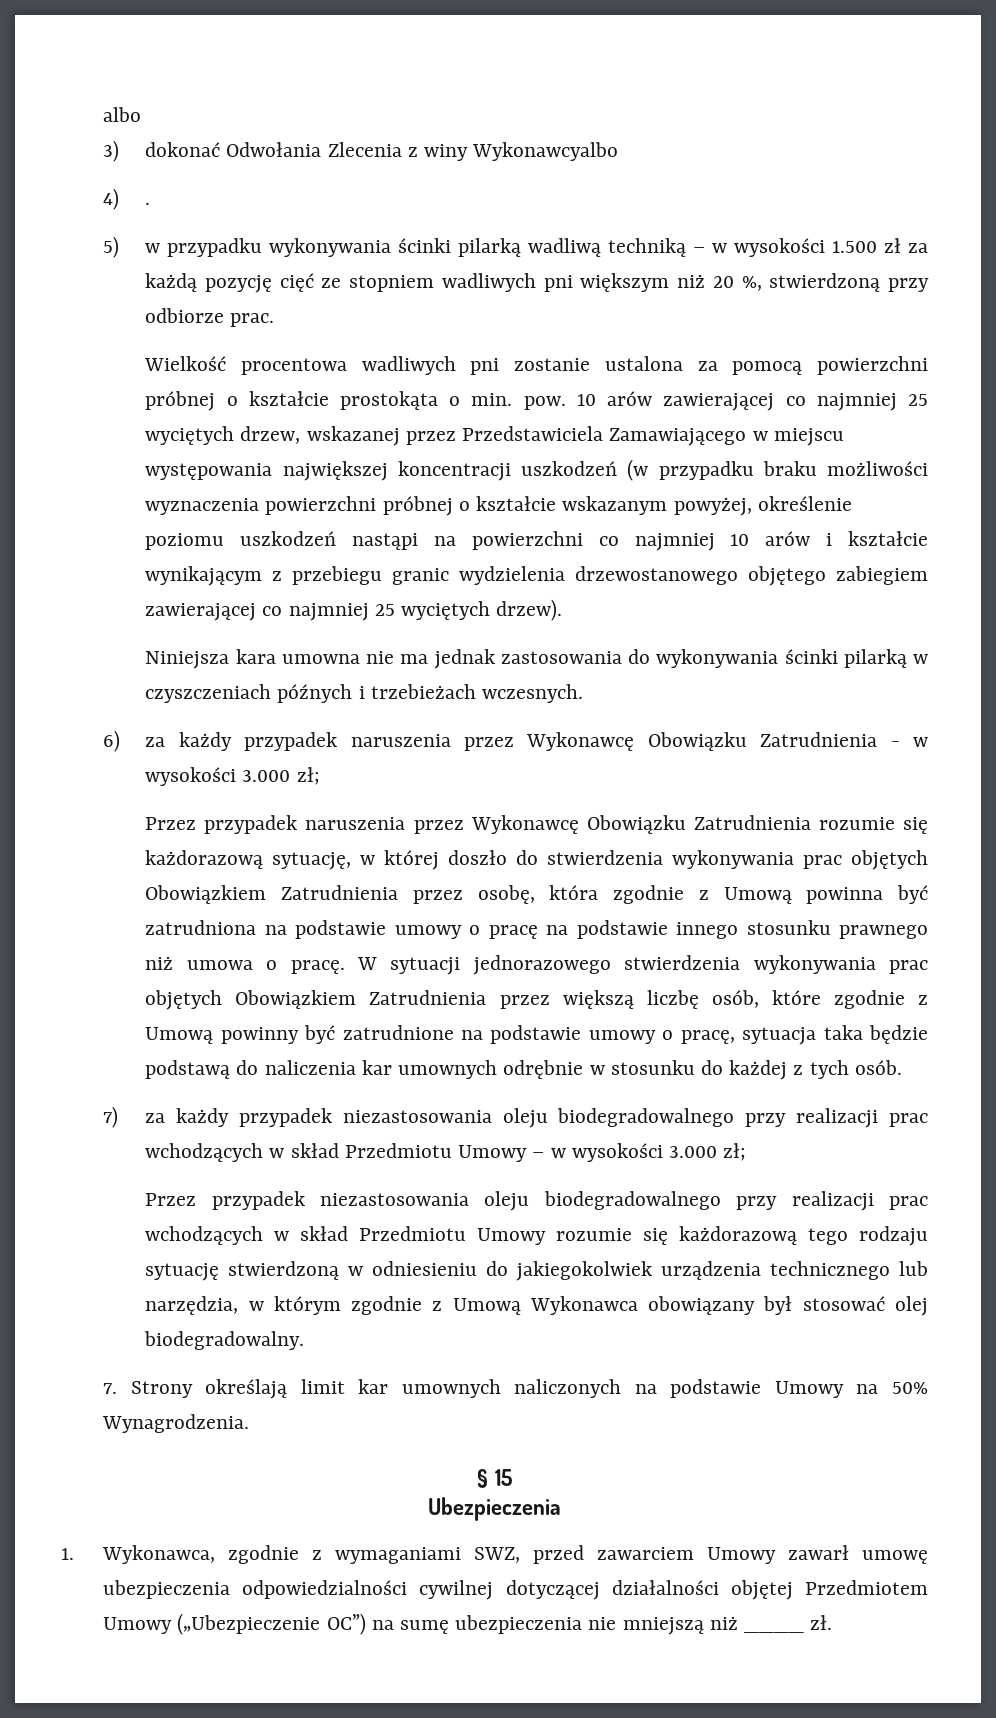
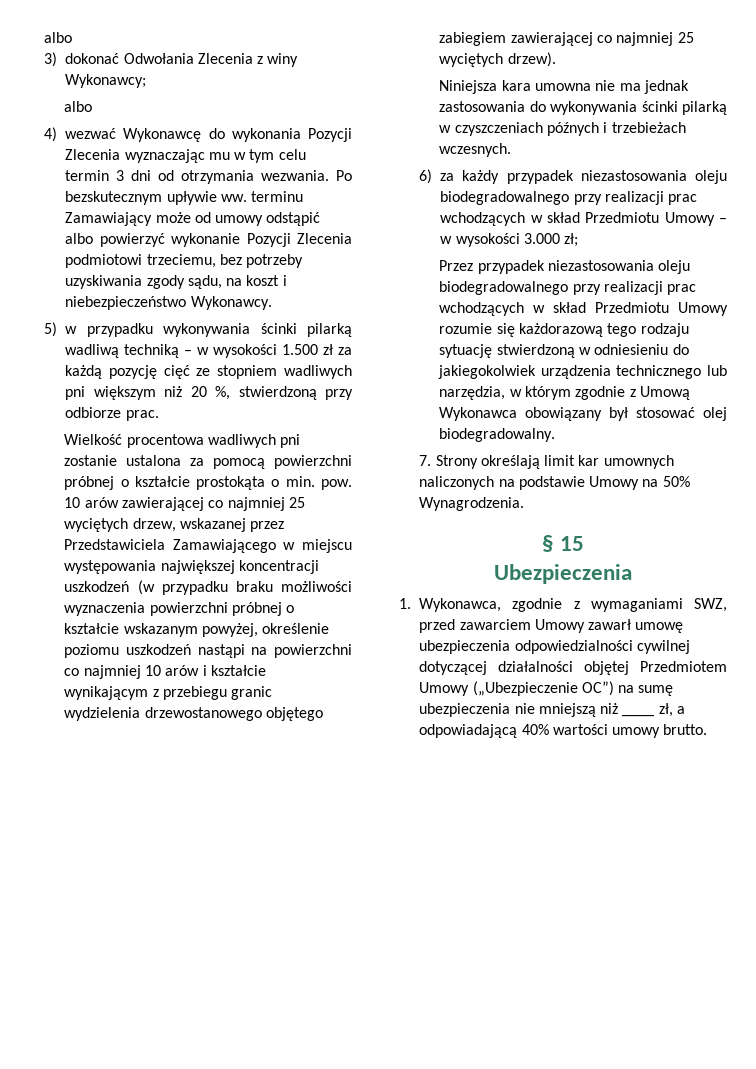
[472,142,619,161] Wykonawcyalbo -> [65,74,147,88] [64,101,93,112] Wykonawcy; // albo
[145,202,151,205] . -> [65,128,352,142] [65,149,306,163] [65,170,353,184] [65,191,304,205] [65,212,321,226] [65,233,352,247] [65,254,304,268] [65,275,287,289] [65,296,272,310] wezwać Wykonawcę do wykonania Pozycji Zlecenia wyznaczając mu w tym celu termin 3 dni od otrzymania wezwania. Po bezskutecznym upływie ww. terminu Zamawiający może od umowy odstąpić albo powierzyć wykonanie Pozycji Zlecenia podmiotowi trzeciemu, bez potrzeby uzyskiwania zgody sądu, na koszt i niebezpieczeństwo Wykonawcy.
[350,732,928,751] [145,767,320,786] [145,815,928,834] [145,850,929,870] [145,885,928,904] [145,920,929,939] [145,955,928,975] [145,990,928,1010] [145,1025,929,1045] [145,1060,902,1080] [103,1106,332,1128] naruszenia przez Wykonawcę Obowiązku Zatrudnienia - w wysokości 3.000 zł; // Przez przypadek naruszenia przez Wykonawcę Obowiązku Zatrudnienia rozumie się każdorazową sytuację, w której doszło do stwierdzenia wykonywania prac objętych Obowiązkiem Zatrudnienia przez osobę, która zgodnie z Umową powinna być zatrudniona na podstawie umowy o pracę na podstawie innego stosunku prawnego niż umowa o pracę. W sytuacji jednorazowego stwierdzenia wykonywania prac objętych Obowiązkiem Zatrudnienia przez większą liczbę osób, które zgodnie z Umową powinny być zatrudnione na podstawie umowy o pracę, sytuacja taka będzie podstawą do naliczenia kar umownych odrębnie w stosunku do każdej z tych osób. // 7) za każdy przypadek -> (574, 177) none
[810,1615,833,1630] zł. -> [658,703,686,717] [419,724,708,738] zł, a odpowiadającą 40% wartości umowy brutto.

